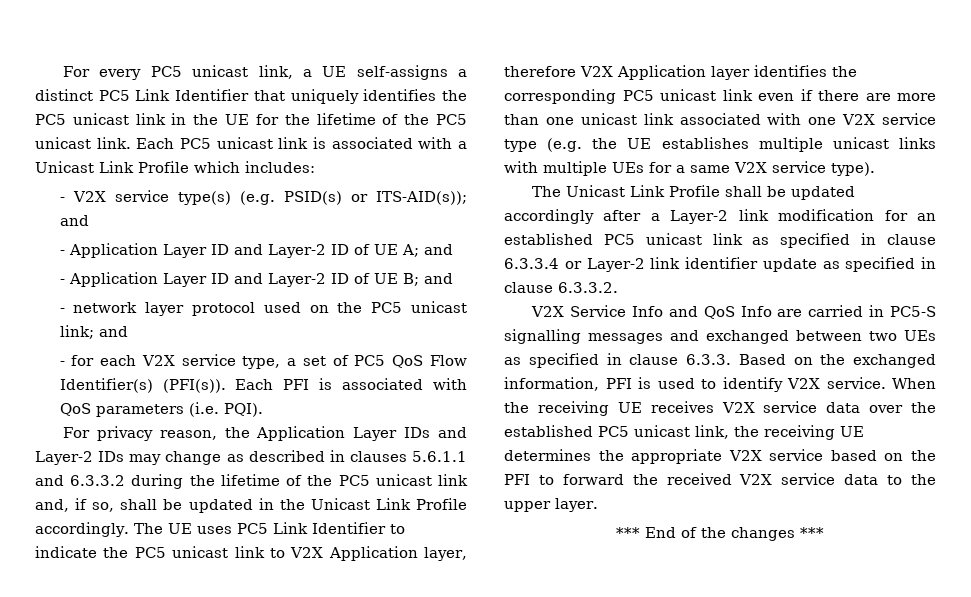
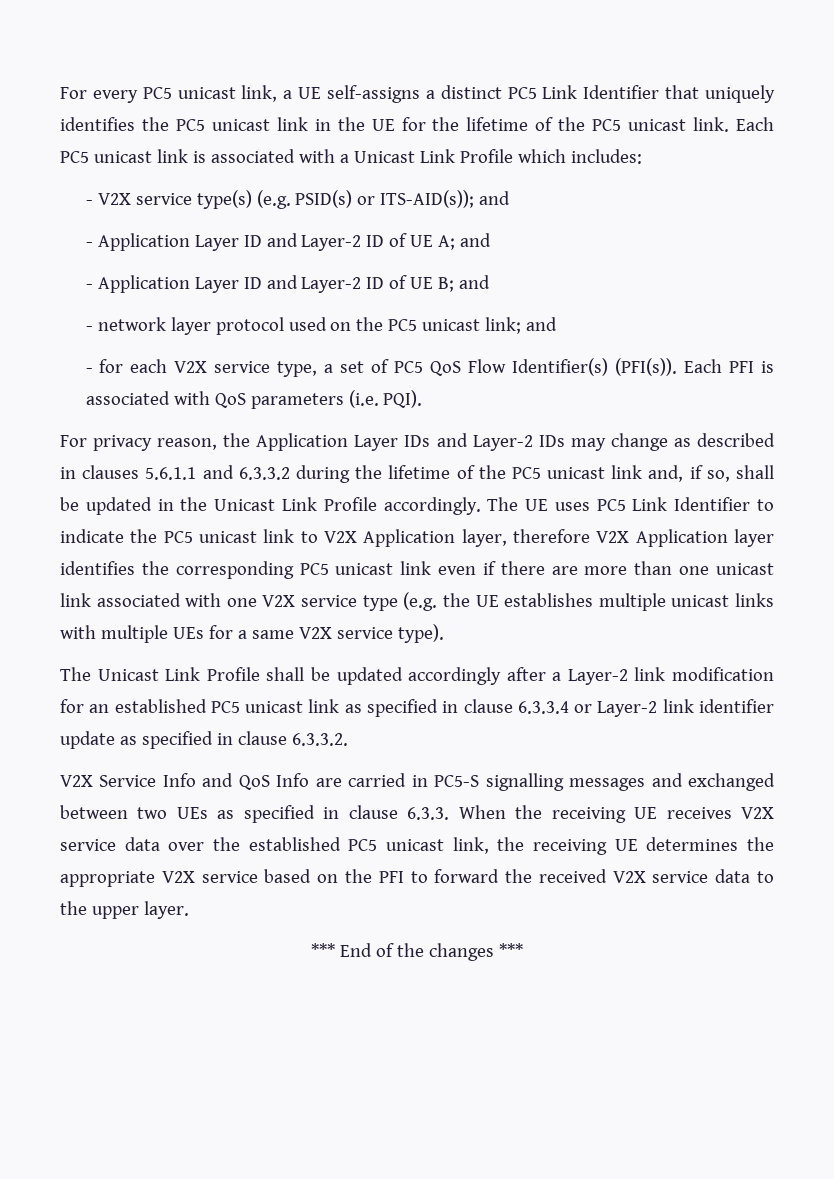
[738,354,936,368] [504,377,886,392] Based on the exchanged information, PFI is used to identify V2X service. -> (450, 813) none

